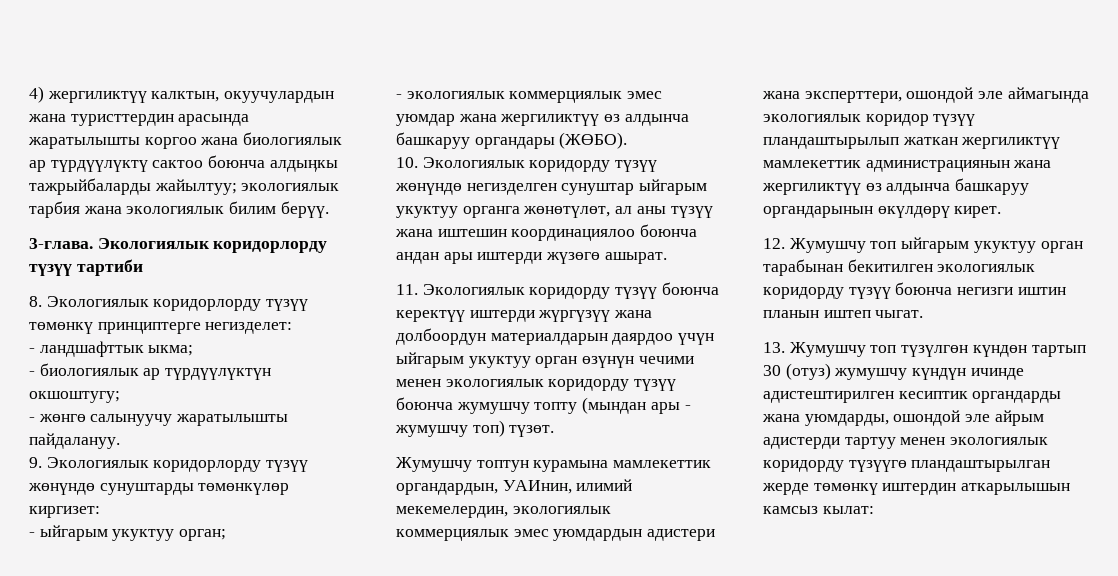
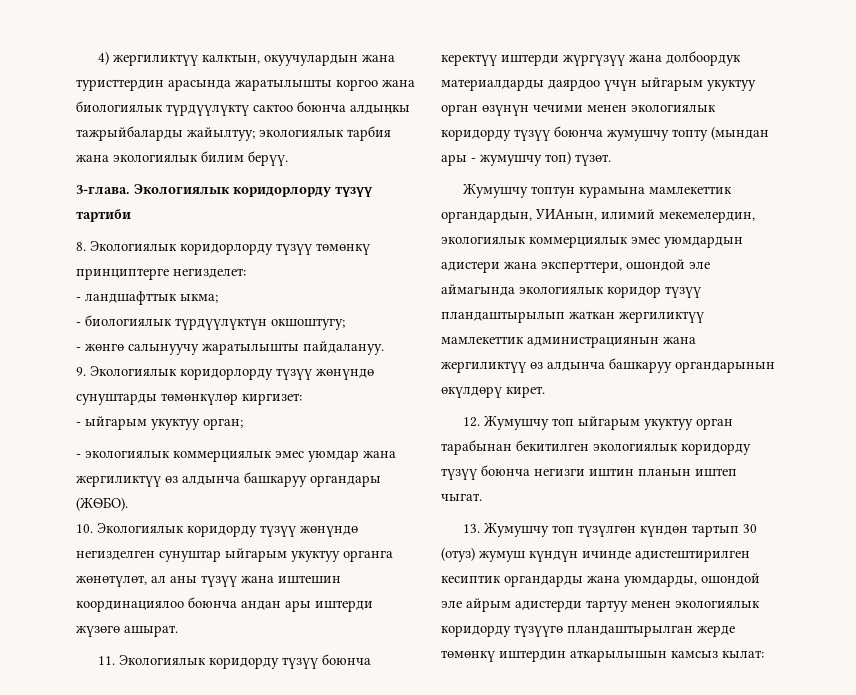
[29,160,46,172] ар -> (163, 106) none
[143,368,161,380] ар -> (172, 320) none
[396,328,608,345] долбоордун материалдарын -> [666,51,741,66] [441,79,544,91] долбоордук материалдарды
[502,480,572,494] УАИнин, -> [535,209,597,221] УИАнын,
[834,368,908,380] жумушчу -> [479,551,525,562] жумуш

